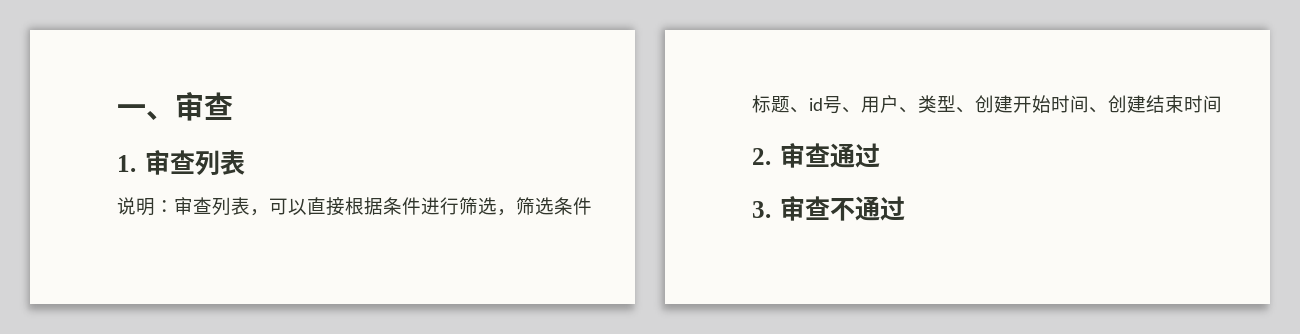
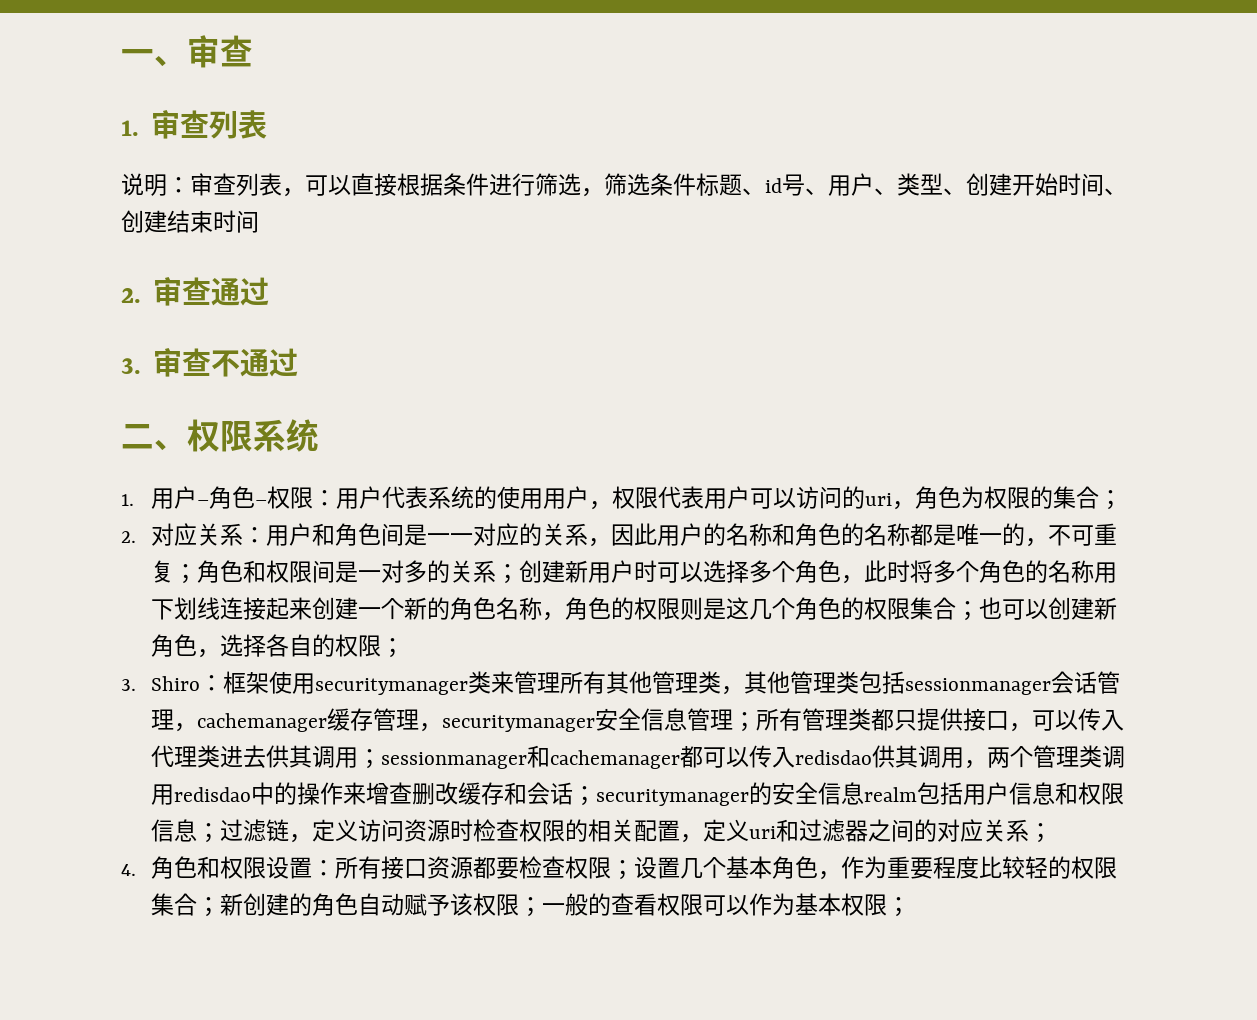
(906, 208) none -> [121,419,319,452] [121,486,1122,510] [121,523,1117,547] [150,560,1117,584] [150,597,1117,621] [150,634,404,658] [121,671,1120,695] [150,708,1124,732] [150,745,1125,769] [150,782,1124,806] [150,819,1052,843] [121,856,1117,880] [150,893,910,917] // 二、权限系统 // 1.用户–角色–权限：用户代表系统的使用用户，权限代表用户可以访问的uri，角色为权限的集合； // 2.对应关系：用户和角色间是一一对应的关系，因此用户的名称和角色的名称都是唯一的，不可重复；角色和权限间是一对多的关系；创建新用户时可以选择多个角色，此时将多个角色的名称用下划线连接起来创建一个新的角色名称，角色的权限则是这几个角色的权限集合；也可以创建新角色，选择各自的权限； // 3. Shiro：框架使用securitymanager类来管理所有其他管理类，其他管理类包括sessionmanager会话管理，cachemanager缓存管理，securitymanager安全信息管理；所有管理类都只提供接口，可以传入代理类进去供其调用；sessionmanager和cachemanager都可以传入redisdao供其调用，两个管理类调用redisdao中的操作来增查删改缓存和会话；securitymanager的安全信息realm包括用户信息和权限信息；过滤链，定义访问资源时检查权限的相关配置，定义uri和过滤器之间的对应关系； // 4.角色和权限设置：所有接口资源都要检查权限；设置几个基本角色，作为重要程度比较轻的权限集合；新创建的角色自动赋予该权限；一般的查看权限可以作为基本权限；

